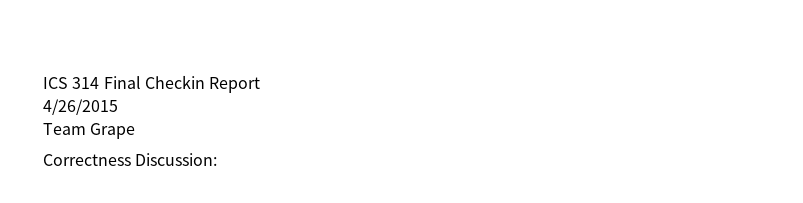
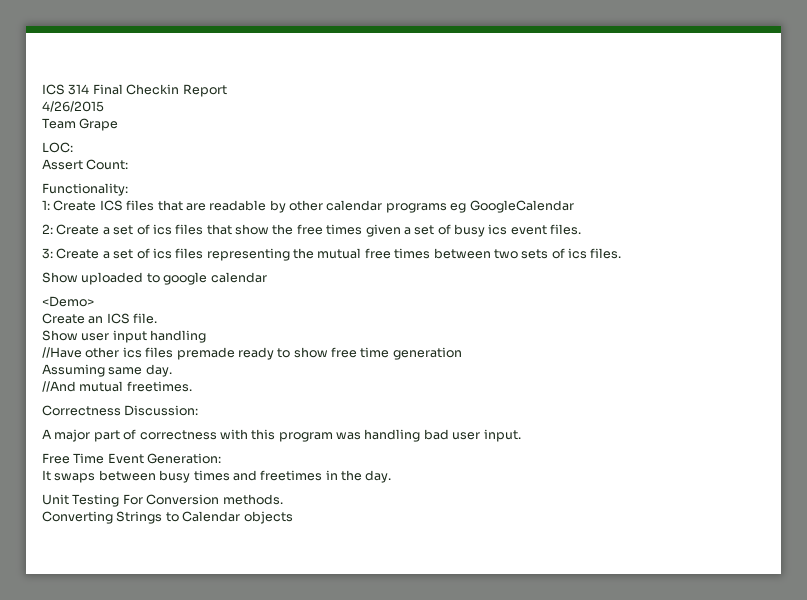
[43,153,218,166] Correctness Discussion: -> [42,142,73,153] [42,159,129,170] [42,183,128,196] [42,200,574,213] [42,224,582,237] [42,248,622,261] [42,272,267,285] [42,296,94,307] [42,313,158,324] [42,330,207,343] [42,347,462,360] [42,364,172,377] [42,381,192,392] [42,405,199,416] [42,429,521,442] [42,453,222,464] [42,470,392,483] [42,494,283,507] [42,511,293,524] LOC: // Assert Count: // Functionality: // 1: Create ICS files that are readable by other calendar programs eg GoogleCalendar // 2: Create a set of ics files that show the free times given a set of busy ics event files. // 3: Create a set of ics files representing the mutual free times between two sets of ics files. // Show uploaded to google calendar // <Demo> // Create an ICS file. // Show user input handling // //Have other ics files premade ready to show free time generation // Assuming same day. // //And mutual freetimes. // Correctness Discussion: // A major part of correctness with this program was handling bad user input. // Free Time Event Generation: // It swaps between busy times and freetimes in the day. // Unit Testing For Conversion methods. // Converting Strings to Calendar objects

